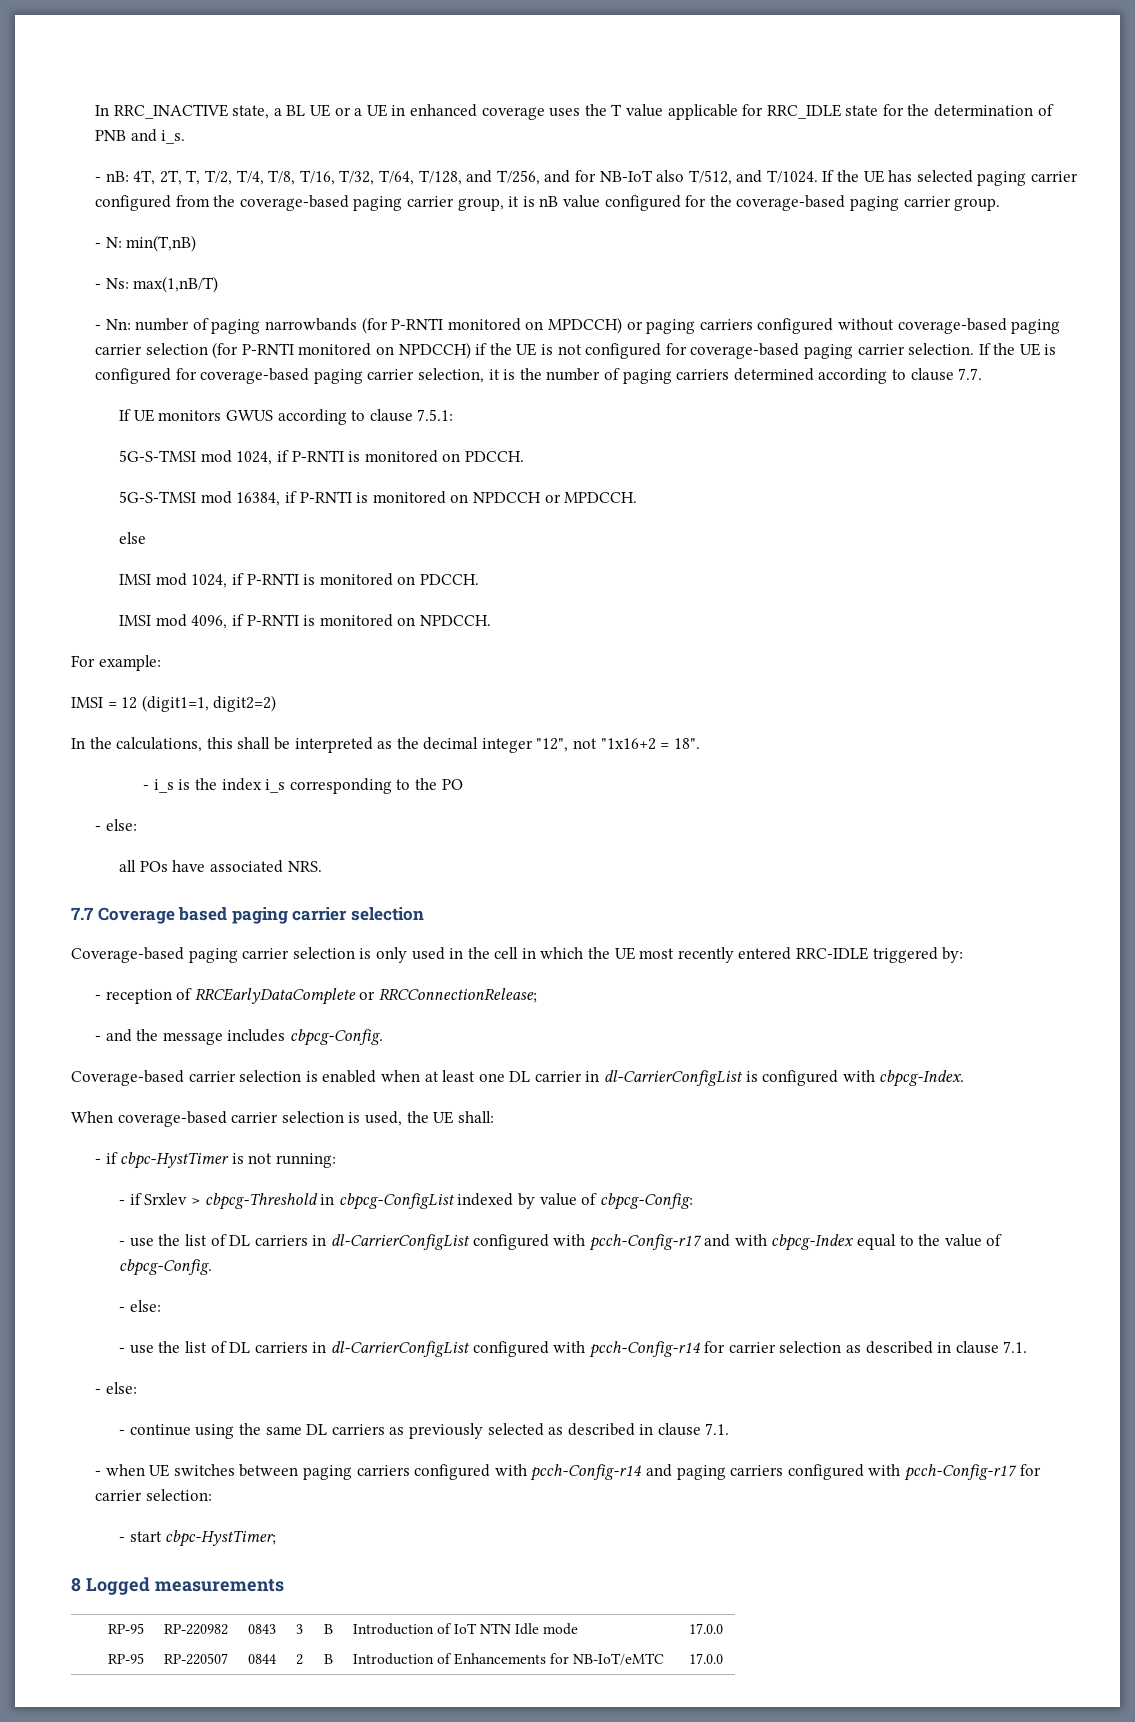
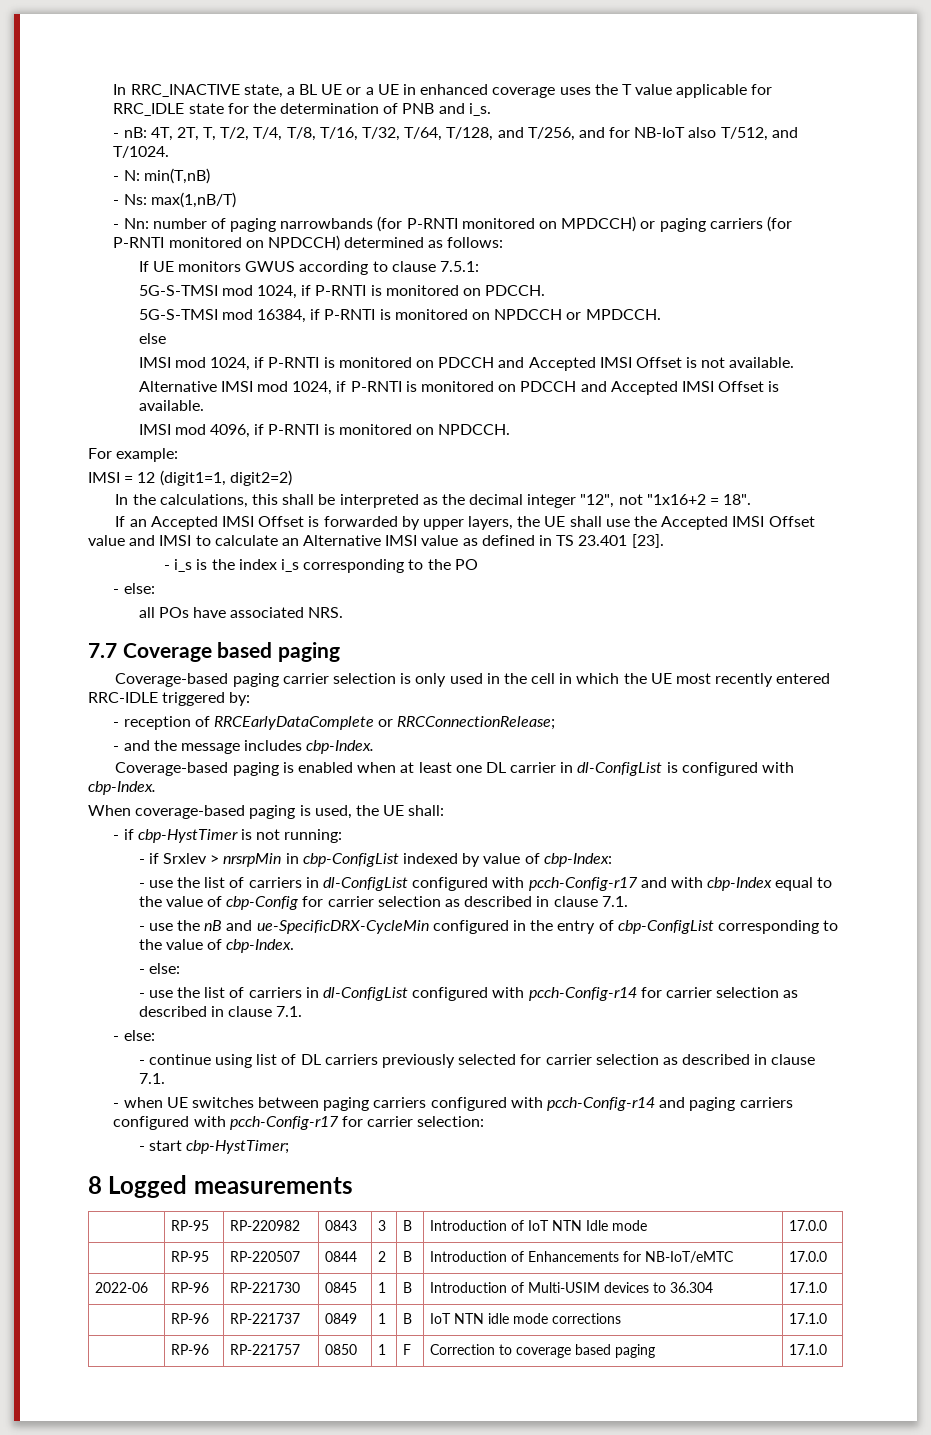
[822,170,1079,186] [95,195,1001,211] If the UE has selected paging carrier configured from the coverage-based paging carrier group, it is nB value configured for the coverage-based paging carrier group. -> (170, 152) none
[757,318,1061,334] [95,343,208,355] configured without coverage-based paging carrier selection -> (763, 223) none
[475,343,1057,359] [95,368,983,384] if the UE is not configured for coverage-based paging carrier selection. If the UE is configured for coverage-based paging carrier selection, it is the number of paging carriers determined according to clause 7.7. -> [344,237,504,248] determined as follows:
[419,574,479,585] PDCCH. -> [438,357,795,371] [138,381,780,395] [138,400,204,411] PDCCH and Accepted IMSI Offset is not available. // Alternative IMSI mod 1024, if P-RNTI is monitored on PDCCH and Accepted IMSI Offset is available.
(700, 743) none -> [115,516,815,530] [88,534,664,548] // If an Accepted IMSI Offset is forwarded by upper layers, the UE shall use the Accepted IMSI Offset value and IMSI to calculate an Alternative IMSI value as defined in TS 23.401 [23].
[292,907,424,921] carrier selection -> (341, 652) none
[290,1029,384,1046] [71,1070,302,1086] cbpcg-Config. // Coverage-based carrier selection -> [306,740,375,754] [115,762,279,776] cbp-Index. // Coverage-based paging
[604,1070,744,1086] dl-CarrierConfigList -> [577,762,663,776] dl-ConfigList
[879,1070,965,1087] cbpcg-Index. -> [88,781,156,795] cbp-Index.
[231,1111,344,1123] carrier selection -> [249,805,296,819] paging
[120,1152,230,1169] cbpc-HystTimer -> [137,829,238,843] cbp-HystTimer
[204,1193,455,1210] cbpcg-Threshold in cbpcg-ConfigList -> [223,853,399,867] nrsrpMin in cbp-ConfigList
[599,1193,693,1210] [119,1234,470,1250] cbpcg-Config: // - use the list of DL carriers in dl-CarrierConfigList -> [543,853,612,867] [138,877,408,891] cbp-Index: // - use the list of carriers in dl-ConfigList
[771,1234,855,1251] cbpcg-Index -> [707,877,773,891] cbp-Index
[119,1259,213,1276] cbpcg-Config. -> [226,896,628,910] [138,920,839,934] [138,939,295,953] cbp-Config for carrier selection as described in clause 7.1. // - use the nB and ue-SpecificDRX-CycleMin configured in the entry of cbp-ConfigList corresponding to the value of cbp-Index.
[229,1341,470,1357] DL carriers in dl-CarrierConfigList -> [248,987,408,1001] carriers in dl-ConfigList
[238,1423,405,1435] the same DL carriers as -> [256,1054,378,1065] list of DL carriers
(544, 1429) none -> [520,1054,659,1065] for carrier selection
[165,1530,277,1547] cbpc-HystTimer; -> [186,1140,290,1154] cbp-HystTimer;
(723, 1658) none -> [95,1282,149,1293] [171,1282,210,1293] [230,1282,301,1293] [325,1282,358,1293] [378,1282,387,1293] [403,1282,413,1293] [430,1282,714,1293] [789,1282,828,1293] [171,1313,210,1324] [230,1313,301,1324] [325,1313,358,1324] [378,1313,387,1324] [403,1313,413,1324] [430,1313,622,1324] [789,1313,828,1324] [171,1344,210,1355] [230,1344,301,1355] [325,1344,358,1355] [378,1344,387,1355] [403,1344,412,1355] [430,1344,656,1358] [789,1344,828,1355] // 2022-06 | RP-96 | RP-221730 | 0845 | 1 | B | Introduction of Multi-USIM devices to 36.304 | 17.1.0 // | RP-96 | RP-221737 | 0849 | 1 | B | IoT NTN idle mode corrections | 17.1.0 // | RP-96 | RP-221757 | 0850 | 1 | F | Correction to coverage based paging | 17.1.0

